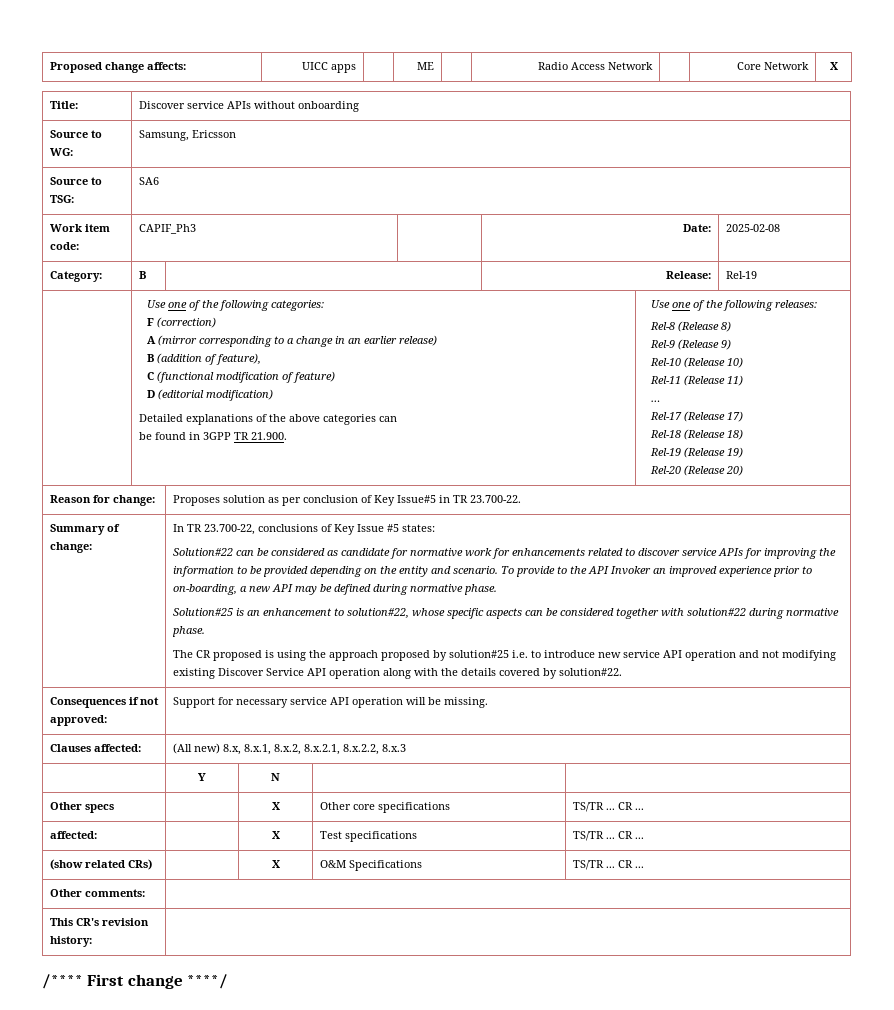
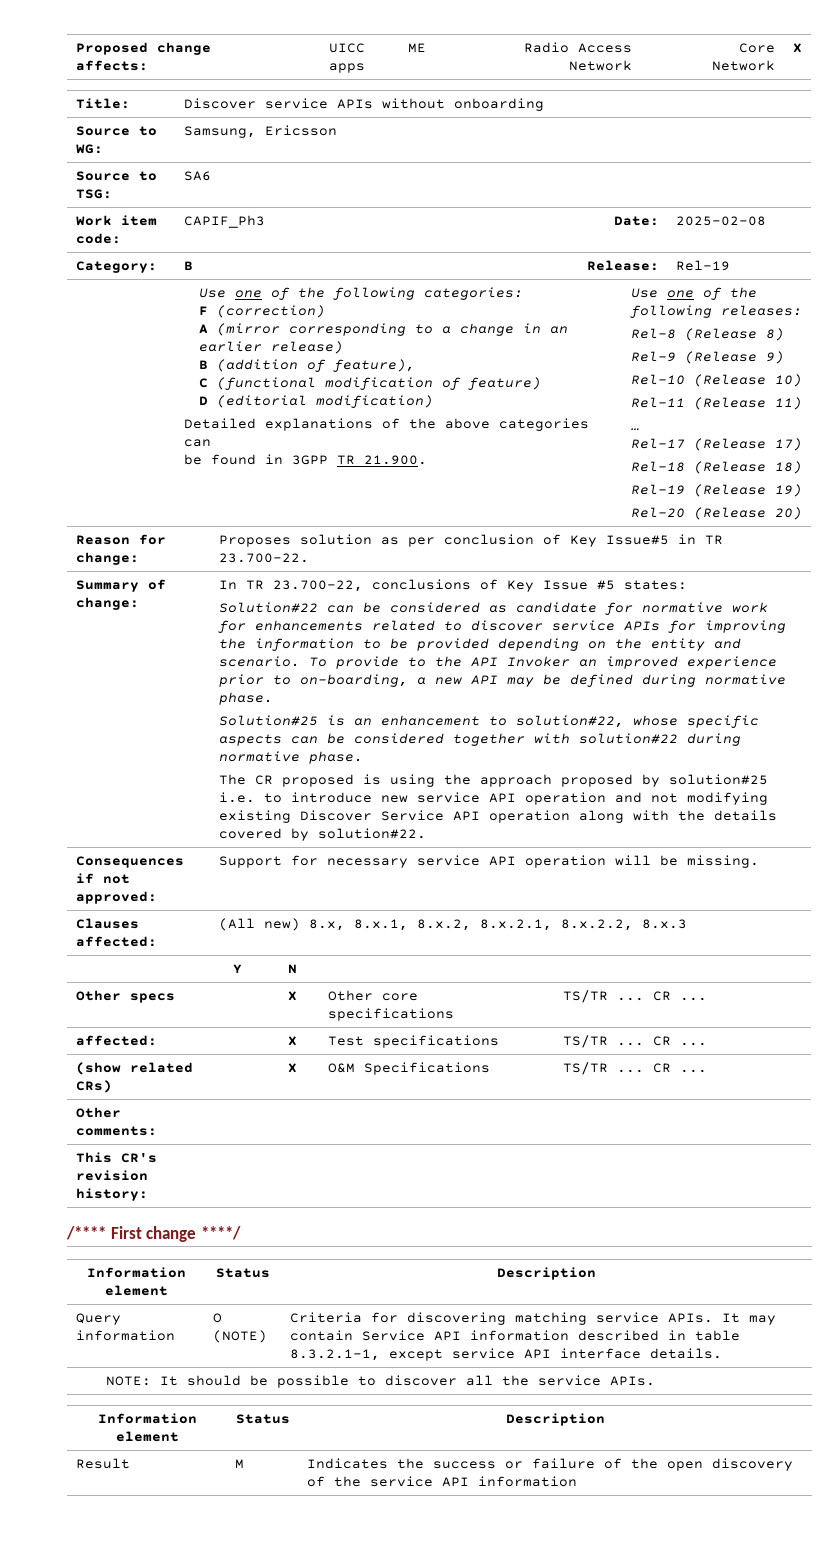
(229, 981) none -> [86,1267,186,1278] [104,1285,168,1296] [216,1268,270,1278] [497,1267,596,1280] [75,1313,121,1325] [75,1330,175,1341] [212,1313,222,1323] [212,1330,267,1343] [289,1312,776,1325] [289,1330,740,1341] [289,1348,722,1361] [105,1375,655,1388] [97,1413,197,1424] [115,1431,179,1442] [235,1414,290,1424] [505,1413,605,1426] [75,1458,130,1469] [234,1459,244,1469] [306,1458,793,1471] [306,1476,577,1487] // Information element | Status | Description // Query information | O (NOTE) | Criteria for discovering matching service APIs. It may contain Service API information described in table 8.3.2.1-1, except service API interface details. // NOTE: It should be possible to discover all the service APIs. // Information element | Status | Description // Result | M | Indicates the success or failure of the open discovery of the service API information

